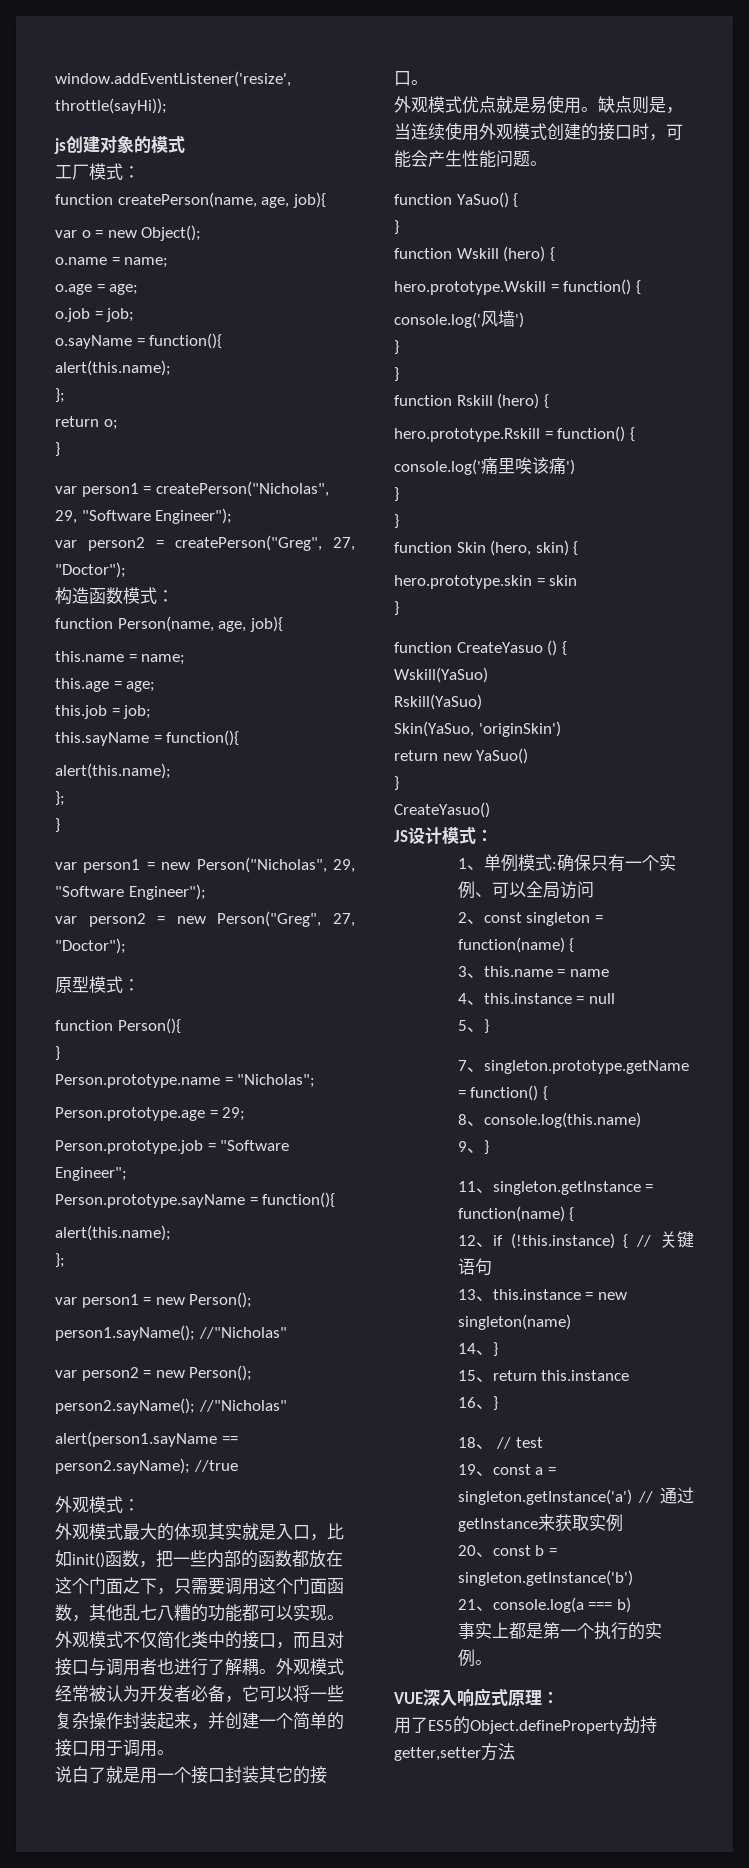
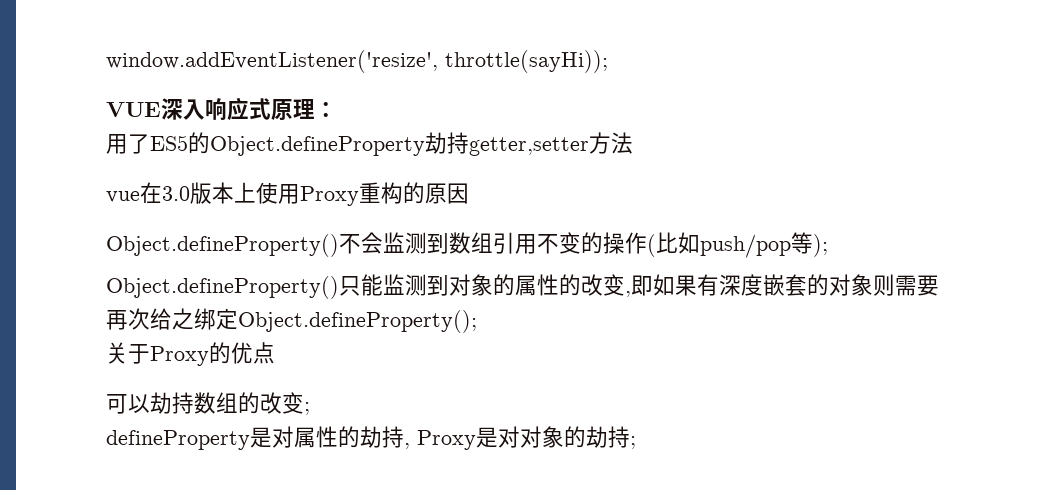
[54,135,185,154] [55,163,140,180] [55,192,326,208] [55,225,202,241] [55,257,169,268] [55,284,139,295] [55,308,135,322] [55,333,223,349] [55,360,171,376] [55,388,65,403] [55,416,118,430] [55,442,60,457] [55,481,329,497] [55,508,233,524] [55,535,355,551] [55,562,126,578] [55,587,174,605] [55,616,283,632] [55,651,186,665] [55,678,156,692] [55,705,152,719] [55,730,240,746] [55,763,171,779] [55,791,65,806] [55,818,60,833] [55,857,355,873] [55,884,206,900] [55,911,355,927] [55,938,126,954] [55,976,140,993] [55,1018,181,1034] [55,1046,60,1061] [55,1074,316,1088] [55,1107,246,1121] [55,1140,290,1154] [55,1167,127,1181] [55,1192,336,1208] [55,1225,171,1241] [55,1253,65,1268] [55,1292,253,1308] [55,1325,287,1341] [55,1365,253,1381] [55,1398,287,1414] [55,1431,238,1447] [55,1458,238,1474] [55,1496,140,1513] [55,1523,344,1541] [55,1550,343,1568] [55,1577,344,1595] [55,1604,344,1622] [55,1631,344,1649] [55,1658,344,1676] [55,1685,344,1703] [55,1712,344,1730] [55,1739,174,1757] [55,1766,327,1784] [394,71,428,86] [394,95,683,114] [394,122,683,141] [394,150,547,168] [394,192,519,208] [394,220,399,235] [394,246,555,262] [394,279,641,295] [394,310,524,328] [394,340,399,355] [394,367,399,382] [394,393,549,409] [394,426,635,442] [394,457,575,475] [394,487,399,502] [394,514,399,529] [394,540,579,556] [394,575,578,589] [394,601,399,616] [394,640,567,656] [394,667,488,683] [394,694,482,710] [394,721,561,737] [394,748,529,764] [394,776,399,791] [394,802,490,818] [394,827,493,844] [457,854,676,872] [457,881,594,899] [457,912,604,926] [457,937,575,953] [457,966,610,978] [457,993,616,1005] [457,1019,489,1034] [457,1060,689,1074] [457,1085,549,1101] [457,1112,641,1128] [457,1140,489,1155] [457,1181,654,1195] [457,1206,575,1222] [457,1231,694,1249] [457,1258,492,1276] [457,1289,628,1301] [457,1314,571,1330] [457,1342,498,1357] [457,1370,630,1382] [457,1396,498,1411] [457,1437,544,1449] [457,1464,557,1476] [457,1487,694,1505] [457,1514,623,1532] [457,1545,558,1557] [457,1570,633,1586] [457,1597,632,1613] [457,1622,662,1640] [457,1649,492,1667] // js创建对象的模式 // 工厂模式： // function createPerson(name, age, job){ // var o = new Object(); // o.name = name; // o.age = age; // o.job = job; // o.sayName = function(){ // alert(this.name); // }; // return o; // } // var person1 = createPerson("Nicholas", 29, "Software Engineer"); // var person2 = createPerson("Greg", 27, "Doctor"); // 构造函数模式： // function Person(name, age, job){ // this.name = name; // this.age = age; // this.job = job; // this.sayName = function(){ // alert(this.name); // }; // } // var person1 = new Person("Nicholas", 29, "Software Engineer"); // var person2 = new Person("Greg", 27, "Doctor"); // 原型模式： // function Person(){ // } // Person.prototype.name = "Nicholas"; // Person.prototype.age = 29; // Person.prototype.job = "Software Engineer"; // Person.prototype.sayName = function(){ // alert(this.name); // }; // var person1 = new Person(); // person1.sayName(); //"Nicholas" // var person2 = new Person(); // person2.sayName(); //"Nicholas" // alert(person1.sayName == person2.sayName); //true // 外观模式： // 外观模式最大的体现其实就是入口，比如init()函数，把一些内部的函数都放在这个门面之下，只需要调用这个门面函数，其他乱七八糟的功能都可以实现。外观模式不仅简化类中的接口，而且对接口与调用者也进行了解耦。外观模式经常被认为开发者必备，它可以将一些复杂操作封装起来，并创建一个简单的接口用于调用。 // 说白了就是用一个接口封装其它的接口。 // 外观模式优点就是易使用。缺点则是，当连续使用外观模式创建的接口时，可能会产生性能问题。 // function YaSuo() { // } // function Wskill (hero) { // hero.prototype.Wskill = function() { // console.log('风墙') // } // } // function Rskill (hero) { // hero.prototype.Rskill = function() { // console.log('痛里唉该痛') // } // } // function Skin (hero, skin) { // hero.prototype.skin = skin // } // function CreateYasuo () { // Wskill(YaSuo) // Rskill(YaSuo) // Skin(YaSuo, 'originSkin') // return new YaSuo() // } // CreateYasuo() // JS设计模式： // 1、单例模式:确保只有一个实例、可以全局访问 // 2、const singleton = function(name) { // 3、this.name = name // 4、this.instance = null // 5、} // 7、singleton.prototype.getName = function() { // 8、console.log(this.name) // 9、} // 11、singleton.getInstance = function(name) { // 12、if (!this.instance) { // 关键语句 // 13、this.instance = new singleton(name) // 14、} // 15、return this.instance // 16、} // 18、 // test // 19、const a = singleton.getInstance('a') // 通过getInstance来获取实例 // 20、const b = singleton.getInstance('b') // 21、console.log(a === b) // 事实上都是第一个执行的实例。 -> (608, 61) none
(515, 1751) none -> [106,182,469,206] [106,232,828,258] [106,274,939,299] [106,308,477,333] [106,342,275,366] [106,392,310,415] [106,426,636,450] // vue在3.0版本上使用Proxy重构的原因 // Object.defineProperty()不会监测到数组引用不变的操作(比如push/pop等); // Object.defineProperty()只能监测到对象的属性的改变,即如果有深度嵌套的对象则需要再次给之绑定Object.defineProperty(); // 关于Proxy的优点 // 可以劫持数组的改变; // defineProperty是对属性的劫持, Proxy是对对象的劫持;

